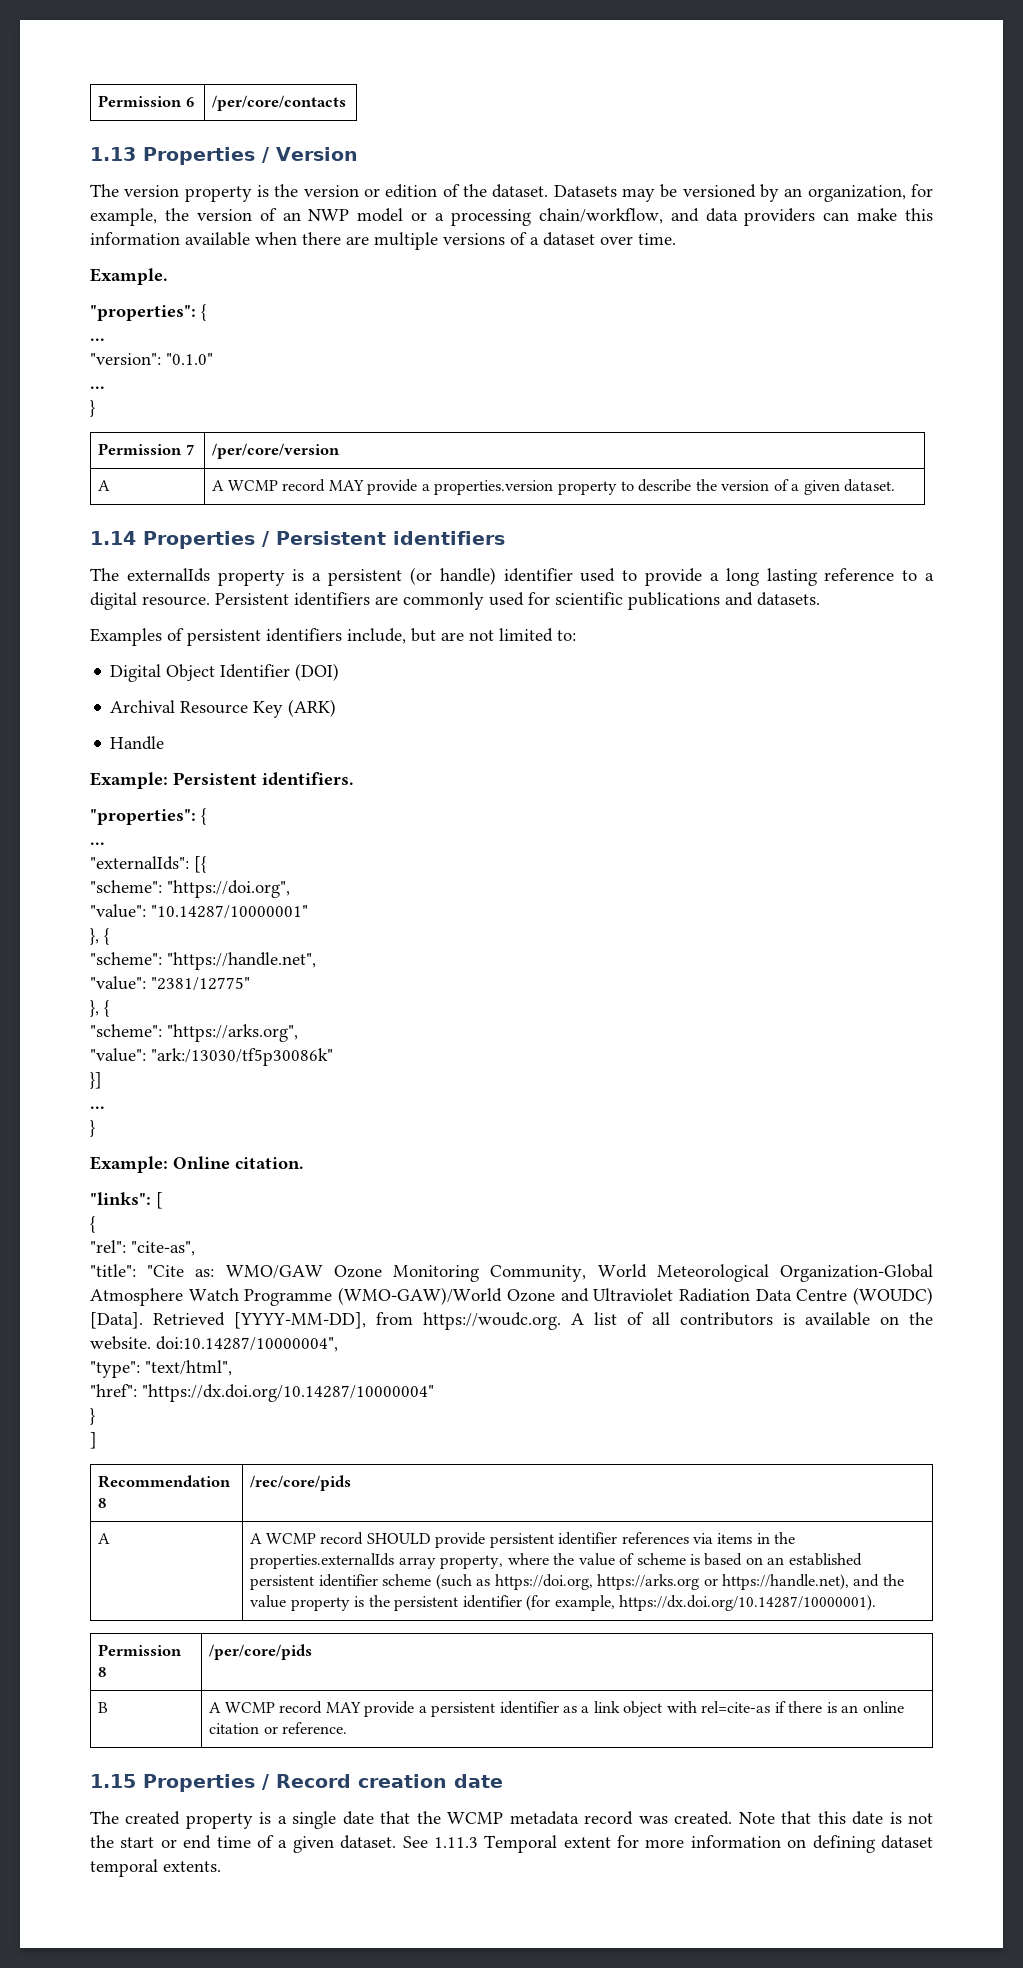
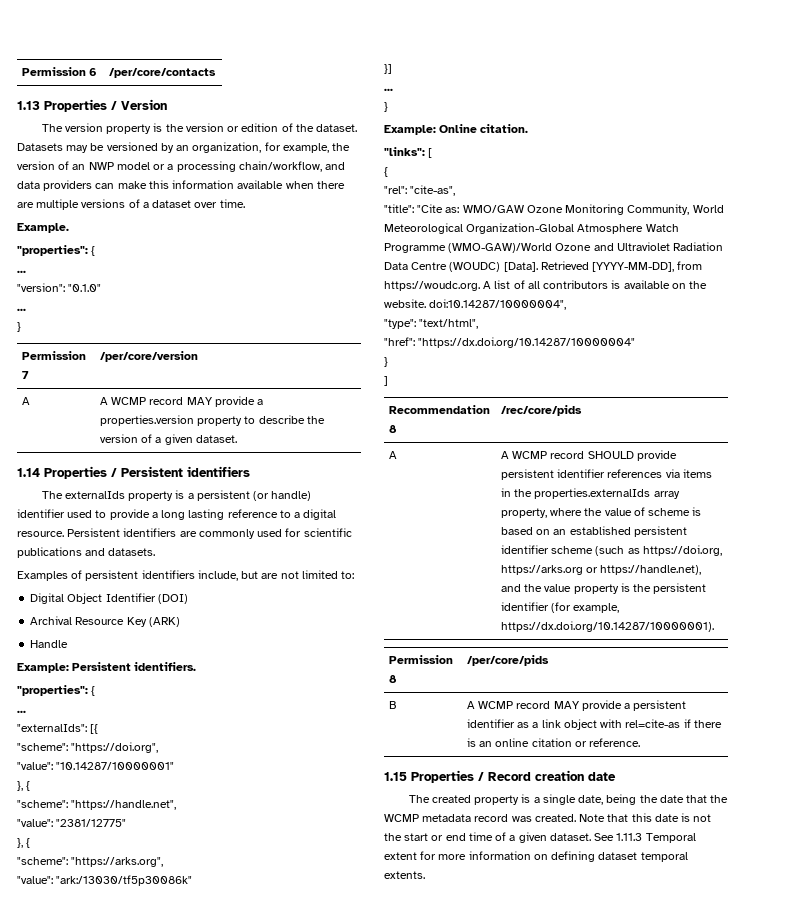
(337, 1820) none -> [578,794,658,805] date, being the

